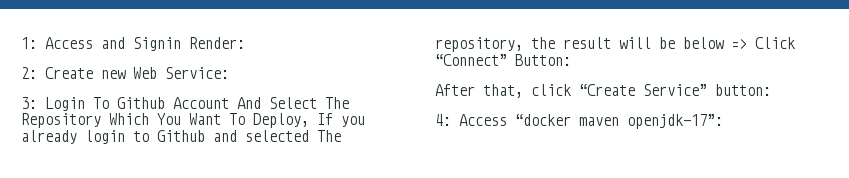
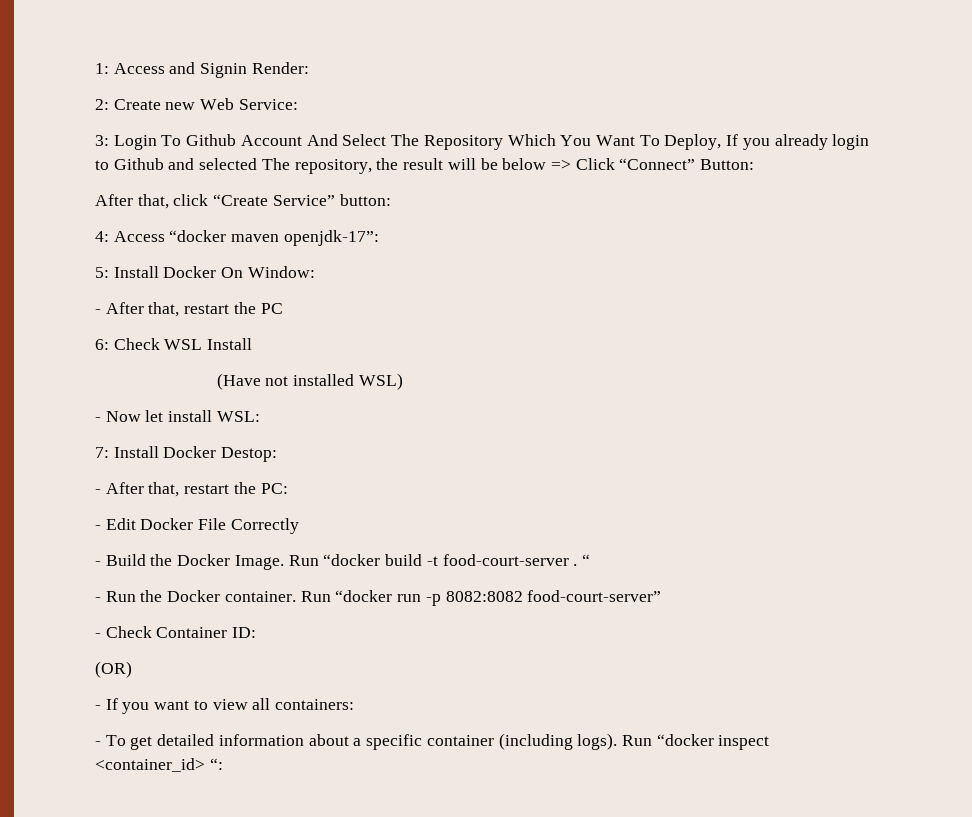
(723, 121) none -> [95,266,315,278] [95,302,283,317] [95,338,253,350] [216,373,403,390] [95,410,260,422] [95,446,278,462] [95,482,288,497] [95,518,299,534] [95,554,590,570] [95,590,662,606] [95,626,257,638] [95,661,132,678] [95,698,355,714] [95,733,770,750] [95,758,223,772] // 5: Install Docker On Window: // - After that, restart the PC // 6: Check WSL Install // (Have not installed WSL) // - Now let install WSL: // 7: Install Docker Destop: // - After that, restart the PC: // - Edit Docker File Correctly // - Build the Docker Image. Run “docker build -t food-court-server . “ // - Run the Docker container. Run “docker run -p 8082:8082 food-court-server” // - Check Container ID: // (OR) // - If you want to view all containers: // - To get detailed information about a specific container (including logs). Run “docker inspect <container_id> “:

